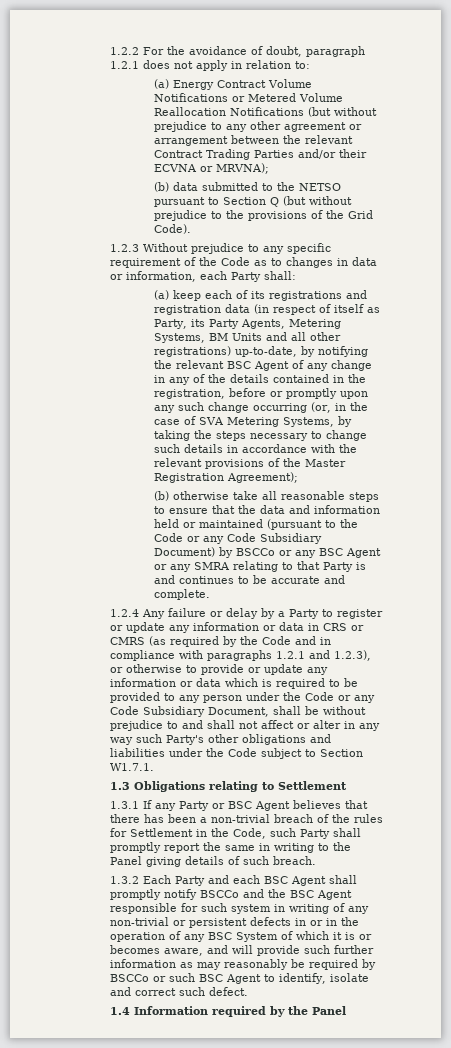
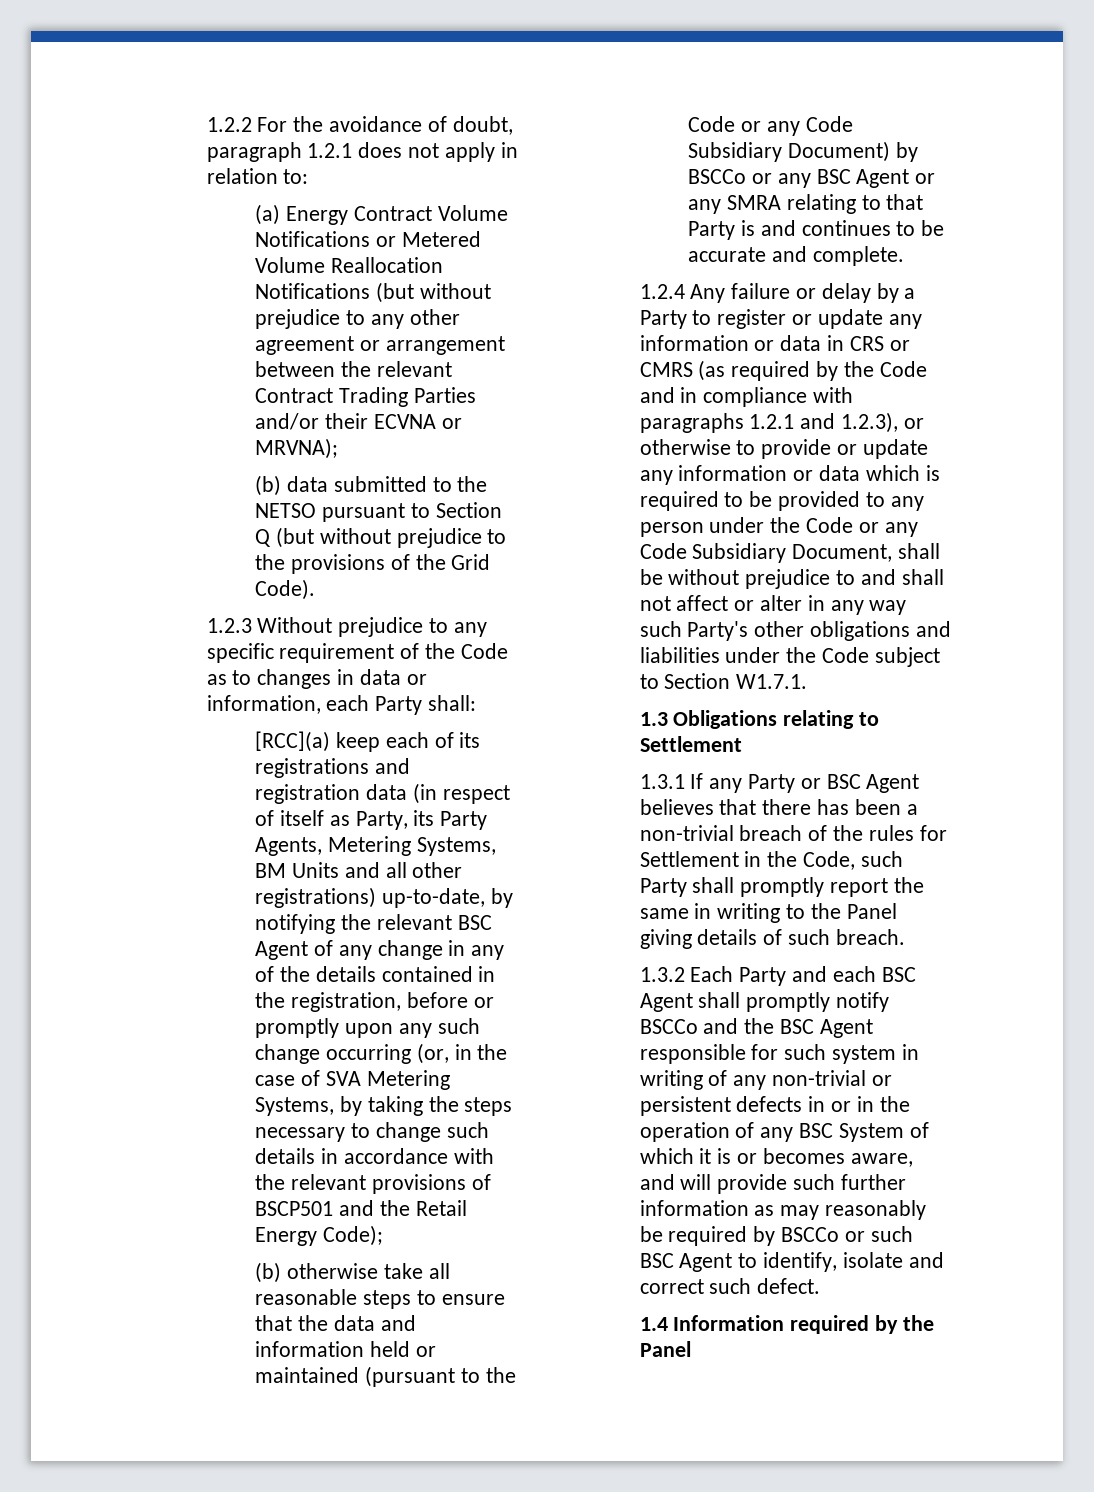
[153,290,169,300] (a) -> [255,731,331,752] [RCC](a)
[282,458,346,467] [153,472,298,483] the Master Registration Agreement); -> [255,1200,467,1216] [255,1225,383,1246] BSCP501 and the Retail Energy Code);

